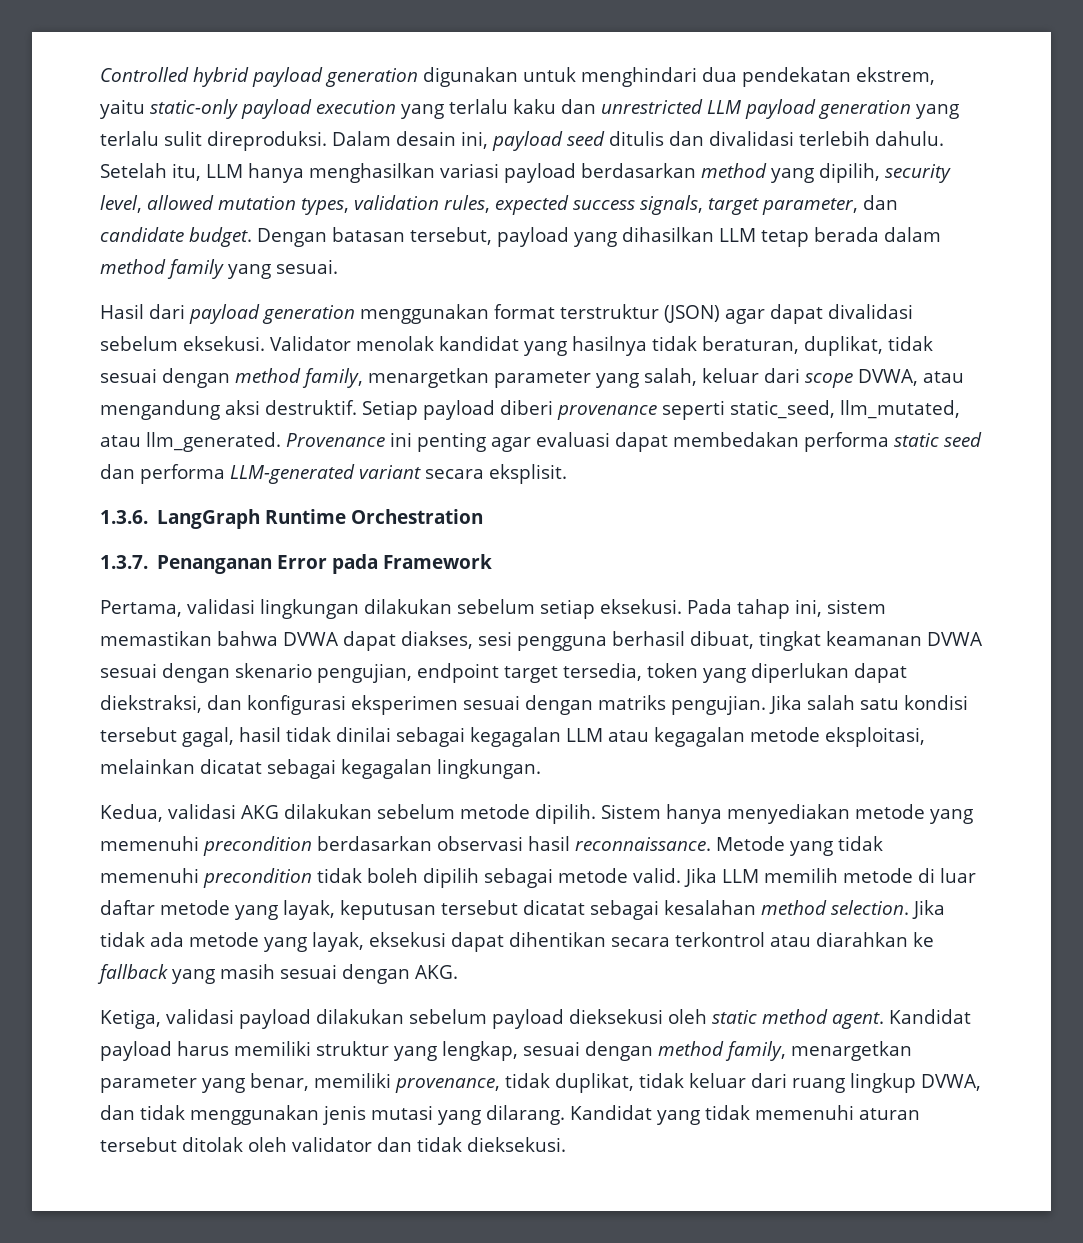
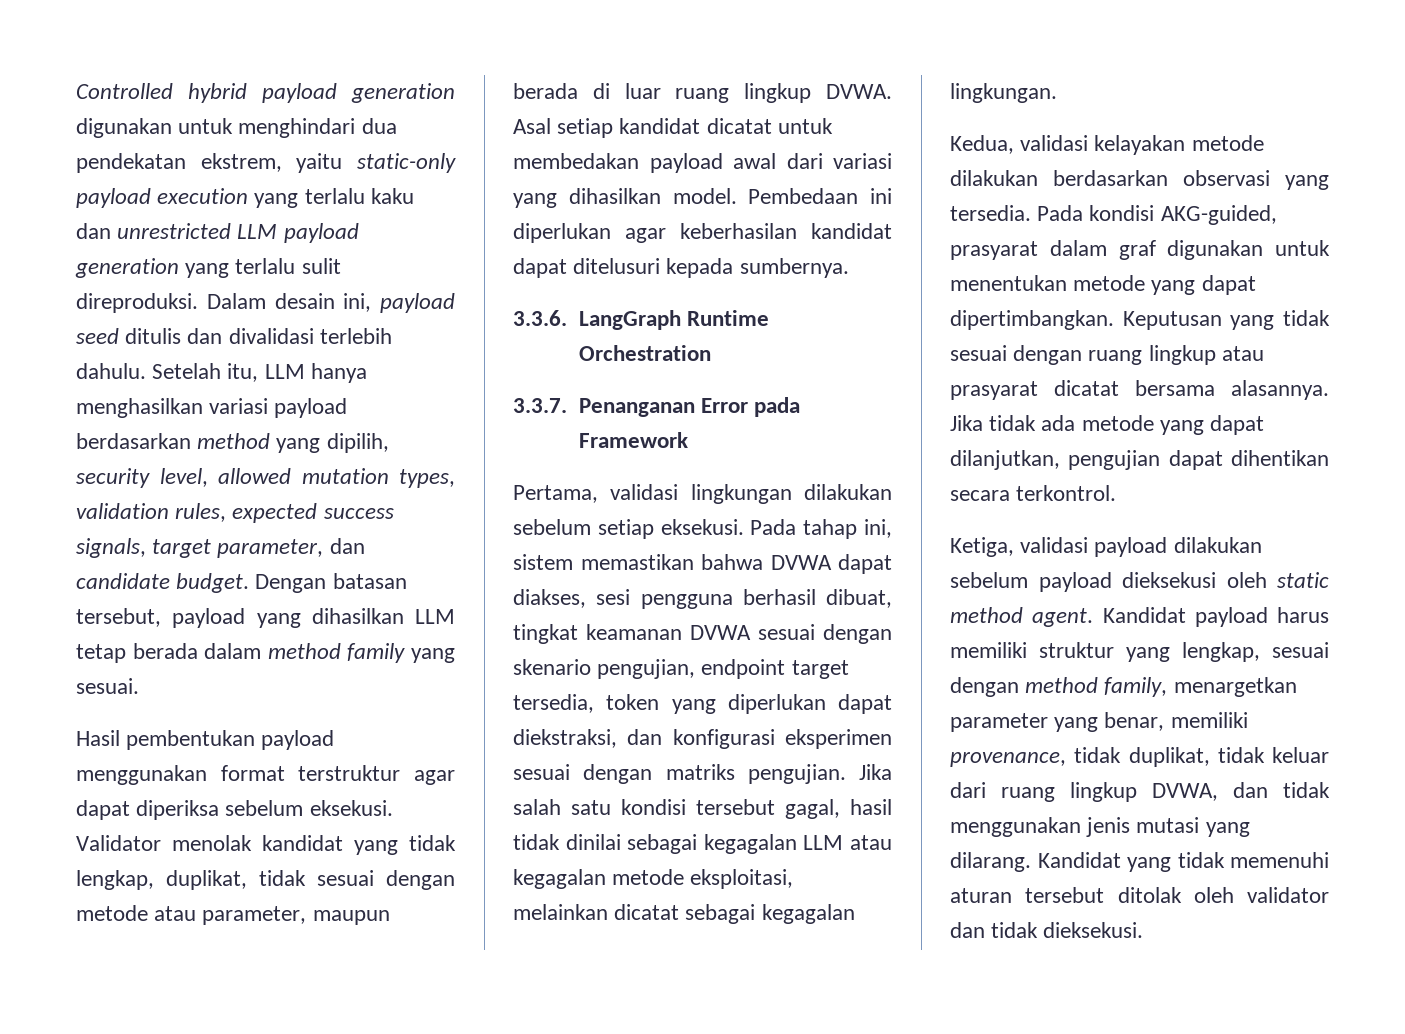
[149,304,355,324] dari payload generation -> [126,730,335,750] pembentukan payload
[664,305,720,323] (JSON) -> (401, 773) none
[828,304,914,319] divalidasi -> [136,800,220,820] diperiksa
[572,336,799,356] hasilnya tidak beraturan, -> [409,835,456,851] [76,870,154,890] tidak lengkap,
[235,368,964,388] [100,400,960,420] [100,432,982,452] [100,464,567,484] [100,510,148,524] method family, menargetkan parameter yang salah, keluar dari scope DVWA, atau mengandung aksi destruktif. Setiap payload diberi provenance seperti static_seed, llm_mutated, atau llm_generated. Provenance ini penting agar evaluasi dapat membedakan performa static seed dan performa LLM-generated variant secara eksplisit. // 1.3.6. -> [76,905,390,925] [513,83,892,103] [513,118,833,138] [513,153,892,173] [513,188,892,208] [513,223,892,243] [513,258,849,278] [513,310,567,326] metode atau parameter, maupun berada di luar ruang lingkup DVWA. Asal setiap kandidat dicatat untuk membedakan payload awal dari variasi yang dihasilkan model. Pembedaan ini diperlukan agar keberhasilan kandidat dapat ditelusuri kepada sumbernya. // 3.3.6.
[100,555,148,569] 1.3.7. -> [513,398,567,413] 3.3.7.
[241,804,973,824] [100,836,883,856] [100,868,976,888] [100,900,909,920] AKG dilakukan sebelum metode dipilih. Sistem hanya menyediakan metode yang memenuhi precondition berdasarkan observasi hasil reconnaissance. Metode yang tidak memenuhi precondition tidak boleh dipilih sebagai metode valid. Jika LLM memilih metode di luar daftar metode yang layak, keputusan tersebut dicatat sebagai kesalahan method selection. -> [1094,135,1264,155] [950,170,1329,190] [950,205,1277,225] [950,240,1330,260] [950,275,1256,295] [950,310,1330,330] [950,345,1264,365] [950,380,1329,400] kelayakan metode dilakukan berdasarkan observasi yang tersedia. Pada kondisi AKG-guided, prasyarat dalam graf digunakan untuk menentukan metode yang dapat dipertimbangkan. Keputusan yang tidak sesuai dengan ruang lingkup atau prasyarat dicatat bersama alasannya.
[312,932,934,952] [97,964,458,984] layak, eksekusi dapat dihentikan secara terkontrol atau diarahkan ke fallback yang masih sesuai dengan AKG. -> [1210,415,1265,435] [950,450,1329,470] [950,485,1117,501] dapat dilanjutkan, pengujian dapat dihentikan secara terkontrol.

